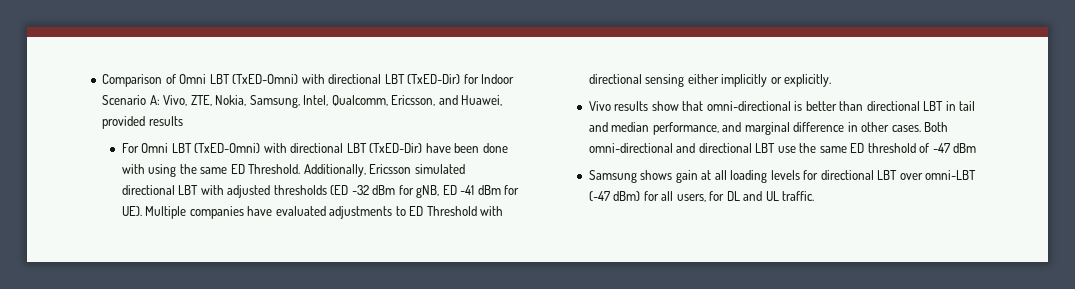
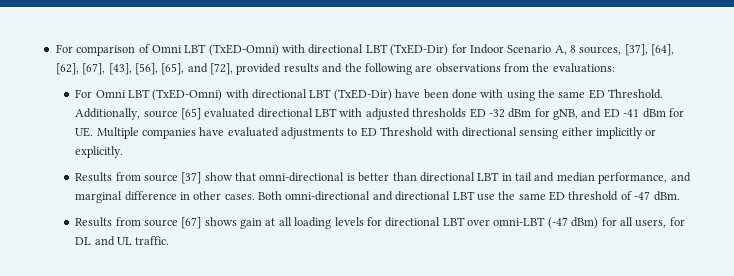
[102,74,163,87] Comparison -> [55,44,136,56] For comparison
[149,95,503,108] [102,116,183,129] A: Vivo, ZTE, Nokia, Samsung, Intel, Qualcomm, Ericsson, and Huawei, provided results -> [554,44,675,56] [55,63,615,75] A, 8 sources, [37], [64], [62], [67], [43], [56], [65], and [72], provided results and the following are observations from the evaluations:
[369,164,465,174] Ericsson simulated -> [143,108,256,120] source [65] evaluated
[330,185,349,195] (ED -> [469,108,486,118] ED
(440, 191) none -> [581,108,602,118] and
[121,206,142,216] UE). -> [75,127,94,137] UE.
[588,101,649,111] Vivo results -> [75,172,202,184] Results from source [37]
[953,143,977,153] [588,170,637,183] dBm // Samsung -> [653,191,680,201] [75,217,202,229] dBm. // Results from source [67]

